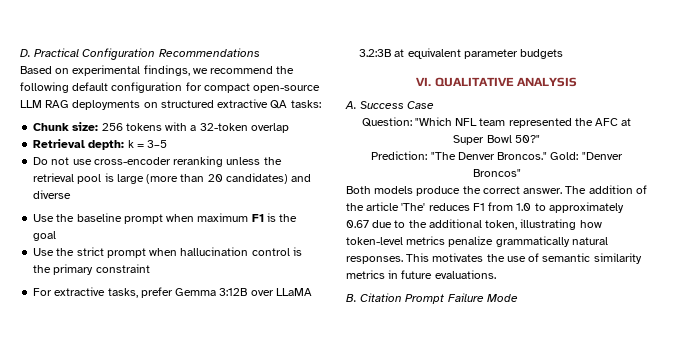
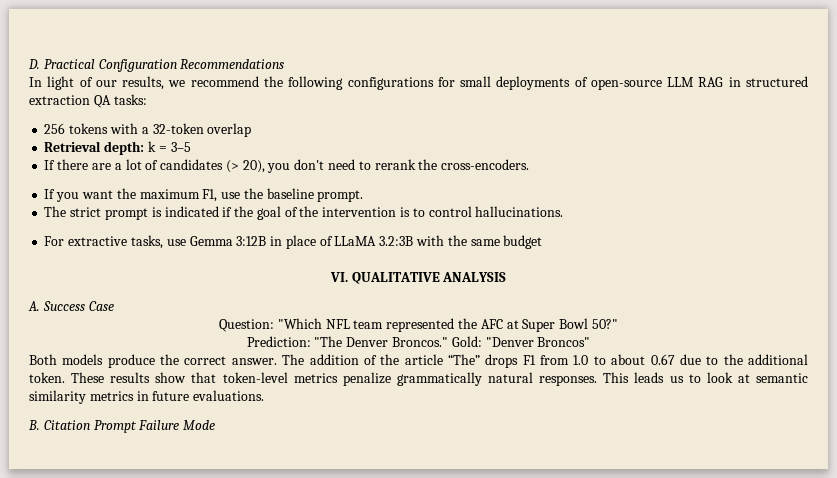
[20,65,295,76] [20,82,321,93] [20,99,269,110] Based on experimental findings, we recommend the following default configuration for compact open-source LLM RAG deployments on structured extractive -> [29,76,809,90] [29,95,90,105] In light of our results, we recommend the following configurations for small deployments of open-source LLM RAG in structured extraction
[33,122,99,131] Chunk size: -> (147, 99) none
[33,156,282,167] [33,173,312,184] [33,190,72,199] [33,213,298,224] [33,231,57,241] [33,247,302,258] [33,264,150,275] Do not use cross-encoder reranking unless the retrieval pool is large (more than 20 candidates) and diverse // Use the baseline prompt when maximum F1 is the goal // Use the strict prompt when hallucination control is the primary constraint -> [44,159,530,173] [44,188,364,202] [44,206,564,220] If there are a lot of candidates (> 20), you don't need to rerank the cross-encoders. // If you want the maximum F1, use the baseline prompt. // The strict prompt is indicated if the goal of the intervention is to control hallucinations.
[140,287,173,298] prefer -> [166,239,186,246] use
[250,288,312,296] [359,48,564,59] over LLaMA 3.2:3B at equivalent parameter budgets -> [270,235,543,249] in place of LLaMA 3.2:3B with the same budget
[401,203,470,211] 'The' reduces -> [448,354,519,368] “The” drops
[548,202,624,213] approximately -> [611,354,646,365] about
[485,219,602,230] token, illustrating how -> [29,372,217,383] token. These results show that
[432,253,540,262] motivates the use of -> [634,372,750,383] leads us to look at

